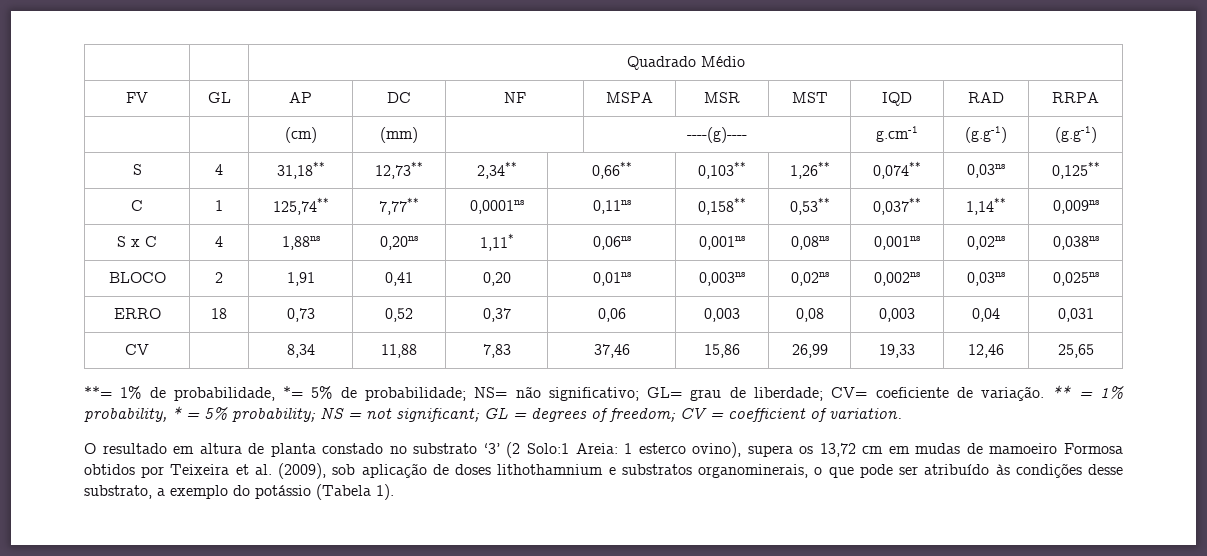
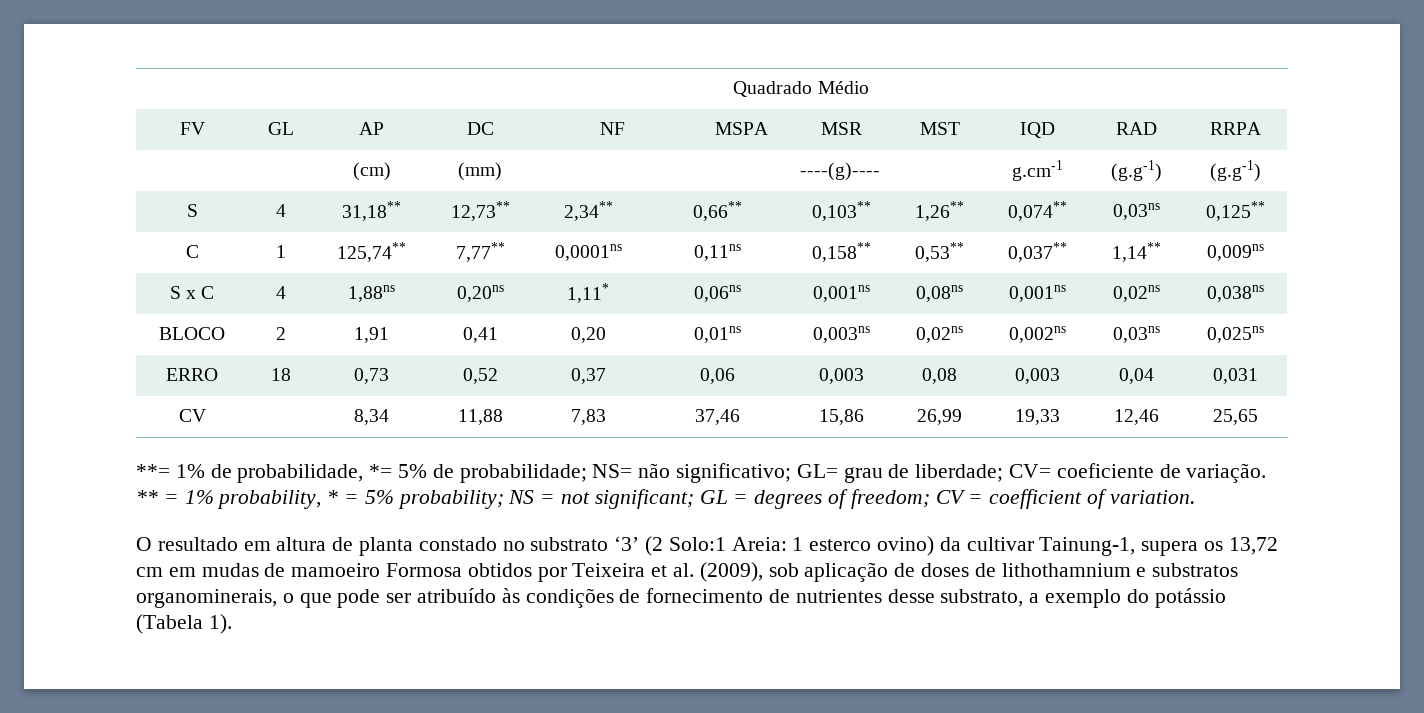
[692,442,742,458] ovino), -> [877,536,1136,556] ovino) da cultivar Tainung-1,
(492, 469) none -> [974,563,996,577] de
(1082, 470) none -> [619,588,882,603] de fornecimento de nutrientes

